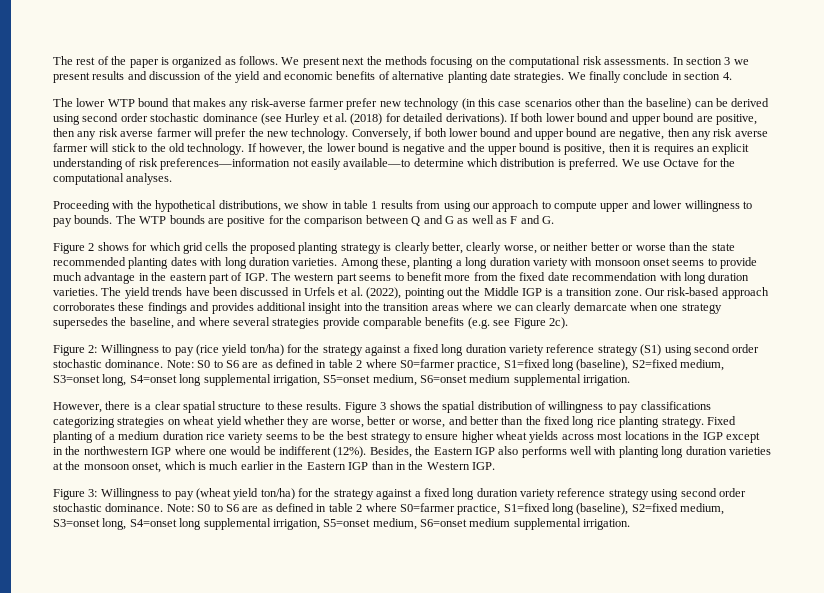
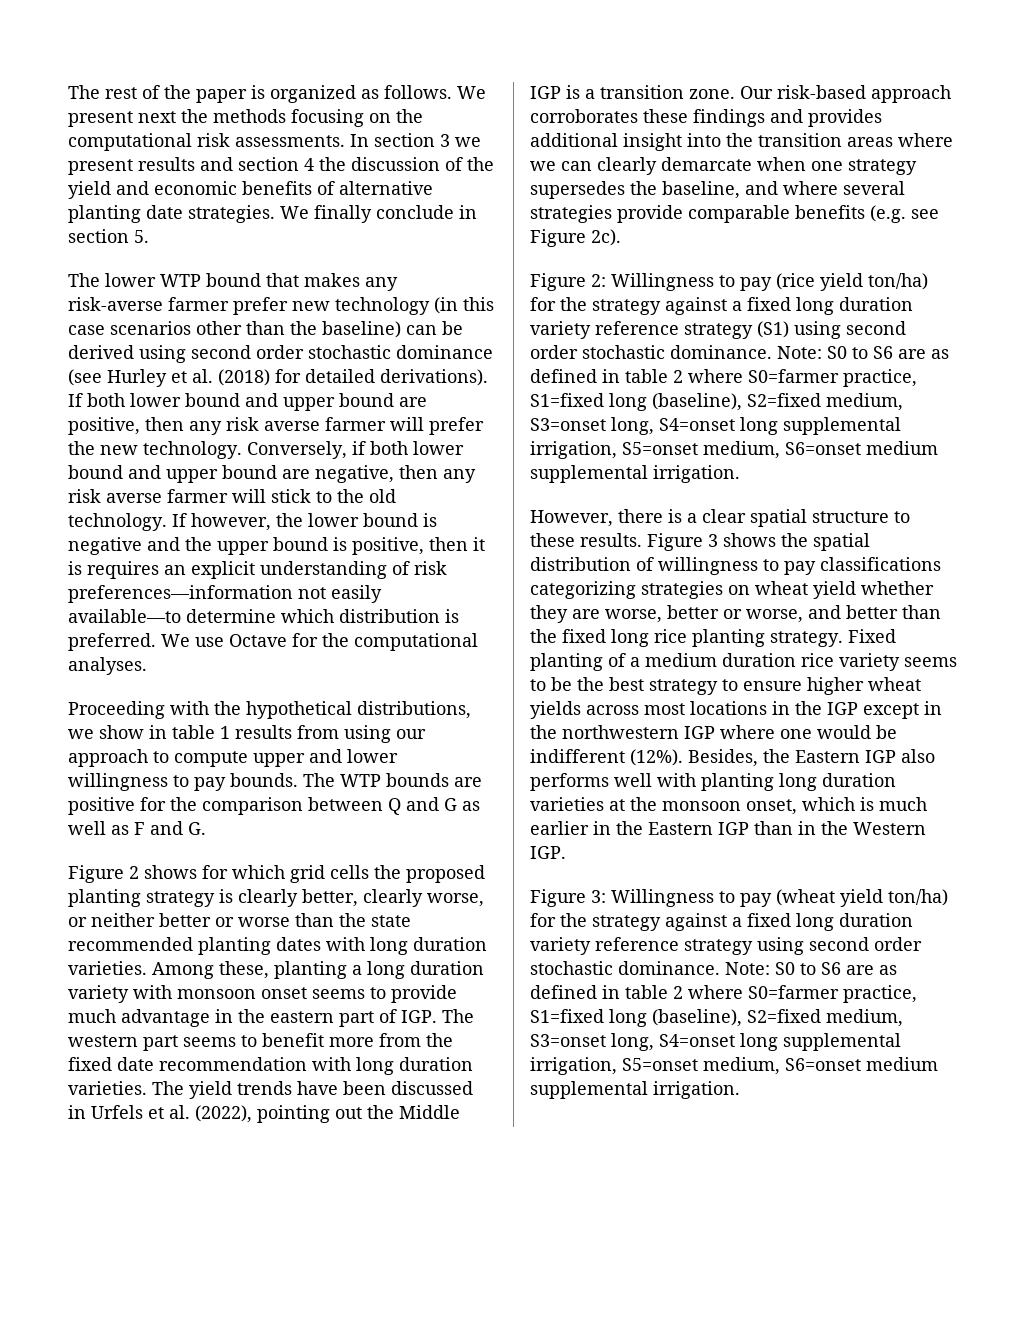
(147, 75) none -> [238,157,346,171] section 4 the
[722,72,732,80] 4. -> [134,230,149,243] 5.

